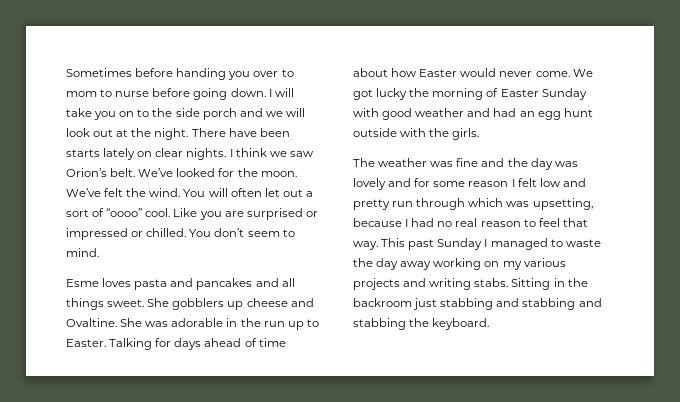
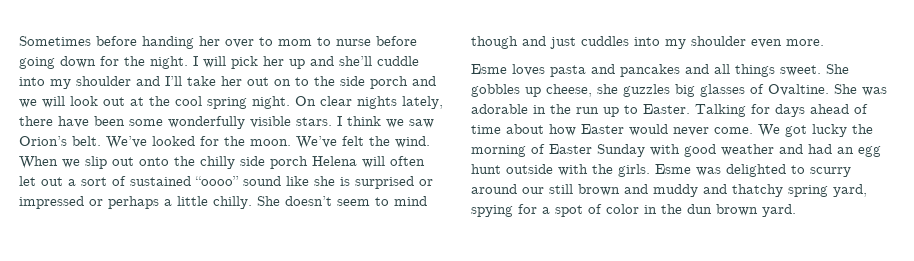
[228,71,251,80] you -> [199,36,220,46] her
[230,88,294,97] [66,108,117,120] down. I will take you -> [60,56,419,69] [19,76,269,89] down for the night. I will pick her up and she’ll cuddle into my shoulder and I’ll take her out
[154,128,290,140] [66,148,227,160] night. There have been starts lately on clear nights. -> [175,96,443,109] [19,116,332,129] cool spring night. On clear nights lately, there have been some wonderfully visible stars.
[183,189,206,197] You -> [19,156,357,169] When we slip out onto the chilly side porch Helena
[106,208,318,220] [66,228,295,240] [66,248,99,257] “oooo” cool. Like you are surprised or impressed or chilled. You don’t seem to mind. -> [130,176,433,189] [19,196,427,209] [471,36,824,49] sustained “oooo” sound like she is surprised or impressed or perhaps a little chilly. She doesn’t seem to mind though and just cuddles into my shoulder even more.
[172,298,314,310] gobblers up cheese and -> [471,84,764,97] gobbles up cheese, she guzzles big glasses of
[353,158,578,170] [353,178,586,190] [353,198,593,210] [353,218,588,227] [353,238,601,250] [353,258,566,270] [353,278,588,290] [353,298,602,310] [353,318,490,330] // The weather was fine and the day was lovely and for some reason I felt low and pretty run through which was upsetting, because I had no real reason to feel that way. This past Sunday I managed to waste the day away working on my various projects and writing stabs. Sitting in the backroom just stabbing and stabbing and stabbing the keyboard. -> [655,164,851,177] [471,184,867,197] [471,204,796,217] Esme was delighted to scurry around our still brown and muddy and thatchy spring yard, spying for a spot of color in the dun brown yard.

